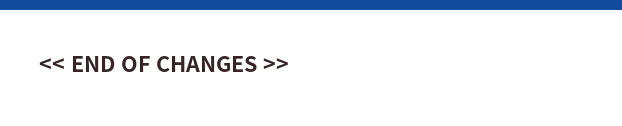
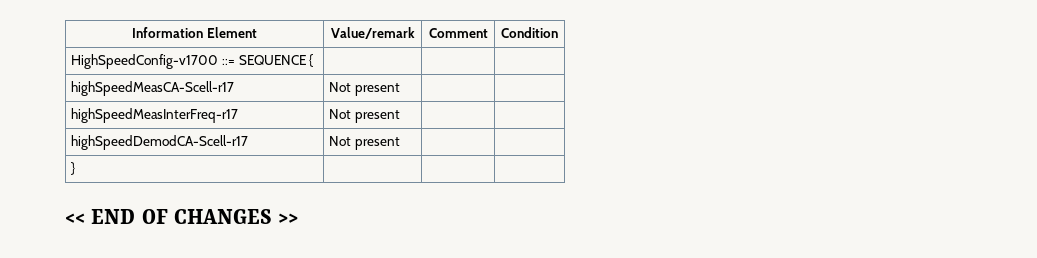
(39, 65) none -> [132,27,257,38] [330,27,415,39] [428,28,488,38] [501,27,558,38] [71,54,314,69] [71,81,235,96] [329,82,400,96] [71,108,239,123] [329,109,400,123] [71,135,249,150] [329,136,400,150] [71,162,76,175] Information Element | Value/remark | Comment | Condition // HighSpeedConfig-v1700 ::= SEQUENCE { | | | // highSpeedMeasCA-Scell-r17 | Not present | | // highSpeedMeasInterFreq-r17 | Not present | | // highSpeedDemodCA-Scell-r17 | Not present | | // } | | | //

